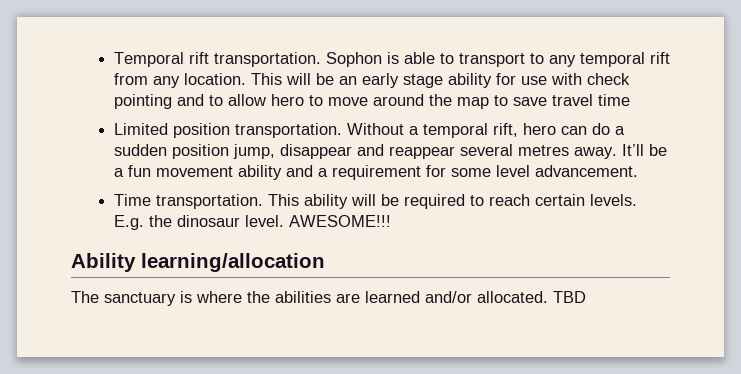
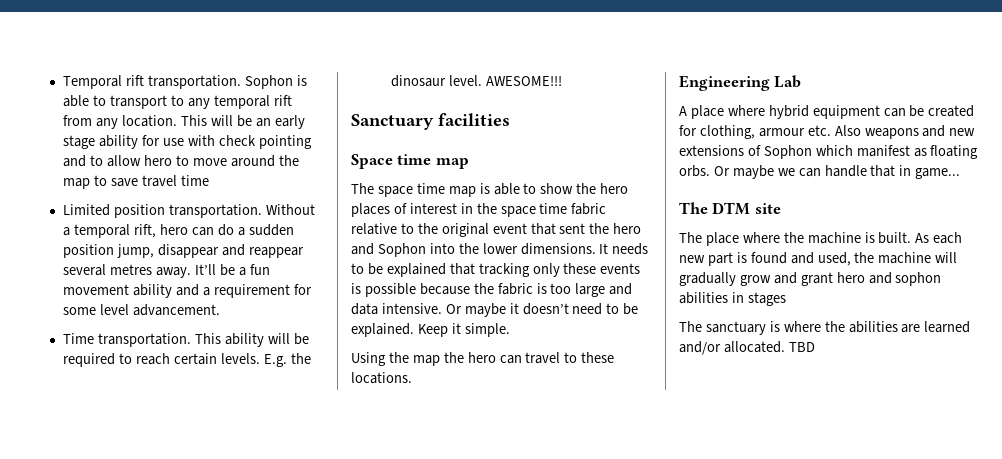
[71,253,325,272] Ability learning/allocation -> [351,113,510,130] [351,154,469,169] [351,183,629,197] [351,203,607,217] [351,223,642,237] [351,243,649,257] [351,263,641,277] [351,283,633,297] [351,303,639,317] [351,323,510,337] [351,352,615,366] [351,372,412,384] [679,75,802,91] [679,105,975,119] [679,125,976,139] [679,145,979,159] [679,165,961,179] [679,202,781,215] [679,232,963,246] [679,252,958,266] [679,272,942,286] [679,292,786,306] Sanctuary facilities // Space time map // The space time map is able to show the hero places of interest in the space time fabric relative to the original event that sent the hero and Sophon into the lower dimensions. It needs to be explained that tracking only these events is possible because the fabric is too large and data intensive. Or maybe it doesn’t need to be explained. Keep it simple. // Using the map the hero can travel to these locations. // Engineering Lab // A place where hybrid equipment can be created for clothing, armour etc. Also weapons and new extensions of Sophon which manifest as floating orbs. Or maybe we can handle that in game... // The DTM site // The place where the machine is built. As each new part is found and used, the machine will gradually grow and grant hero and sophon abilities in stages

